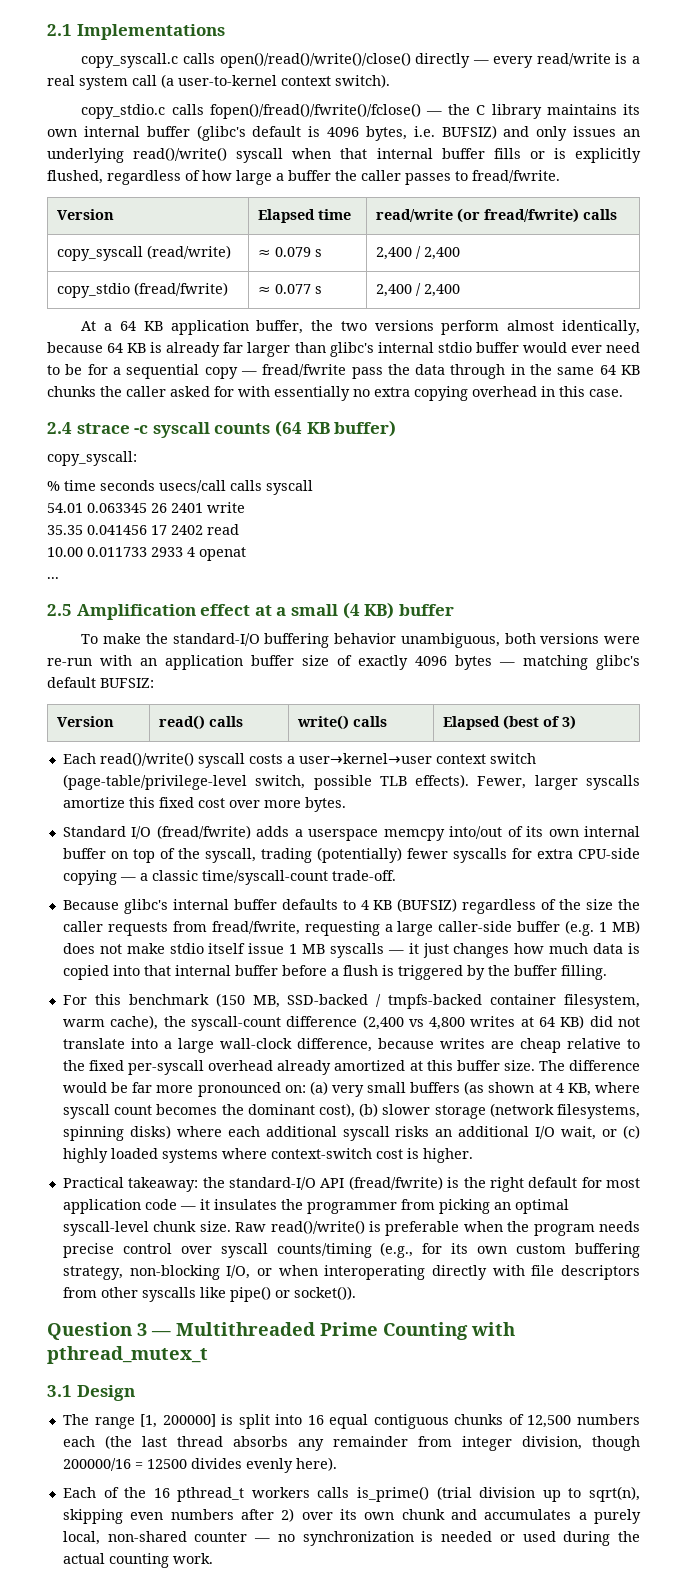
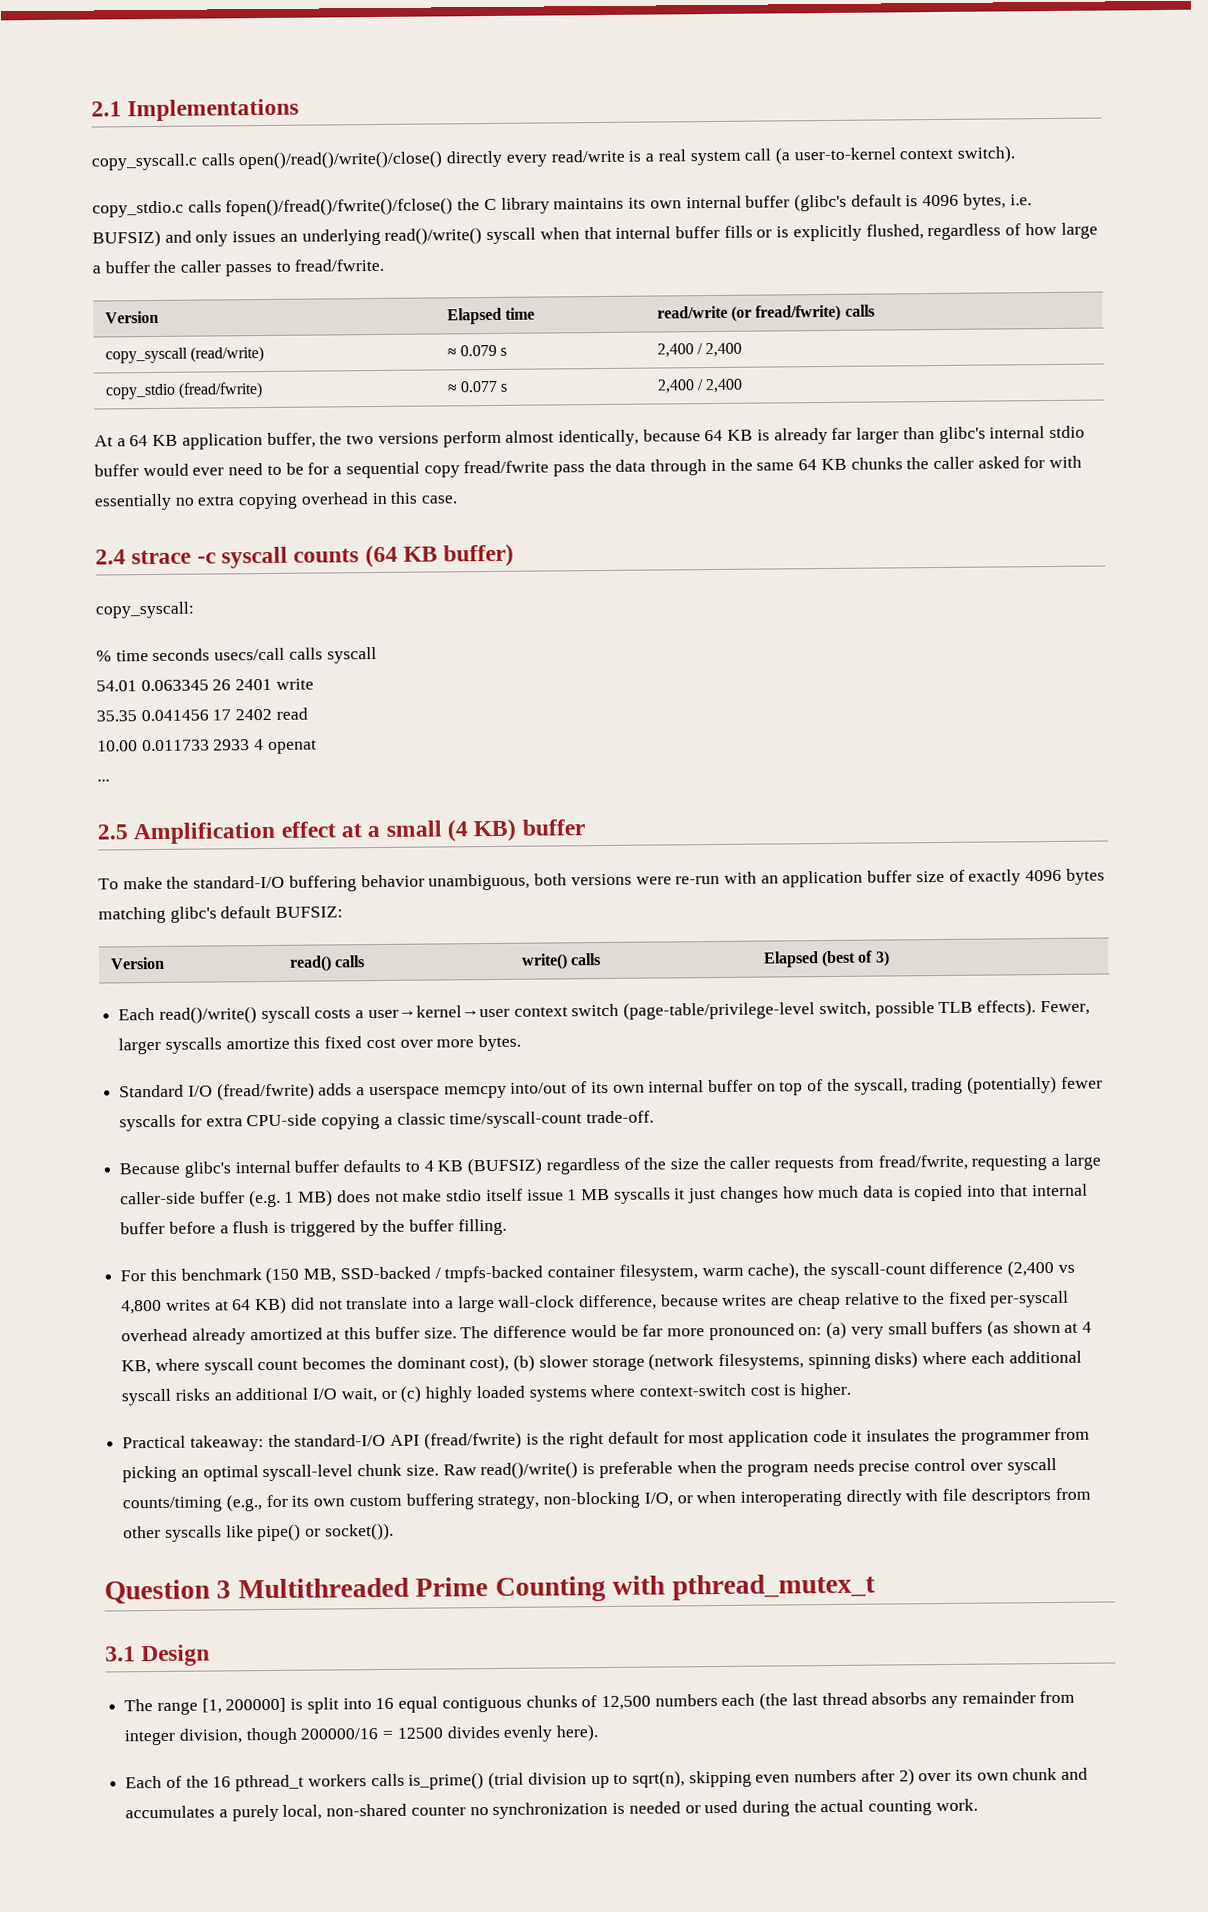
[472,60,489,64] — -> (503, 159) none
[426,111,443,115] — -> (454, 207) none
[240,371,257,375] — -> (460, 471) none
[499,662,515,666] — -> (1105, 876) none
[119,877,136,881] — -> (381, 1121) none
[387,950,404,954] — -> (671, 1195) none
[179,1206,196,1210] — -> (848, 1436) none
[151,1331,171,1336] — -> (232, 1589) none
[254,1538,271,1542] — -> (466, 1810) none

